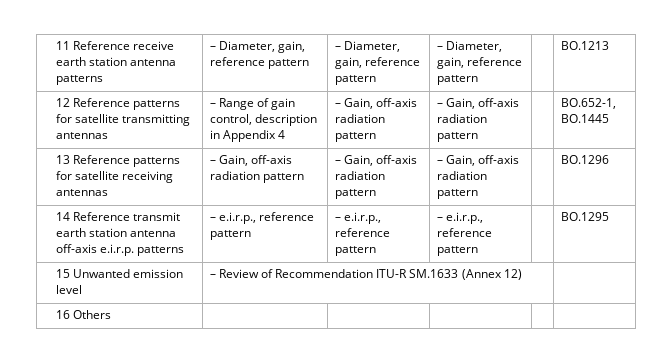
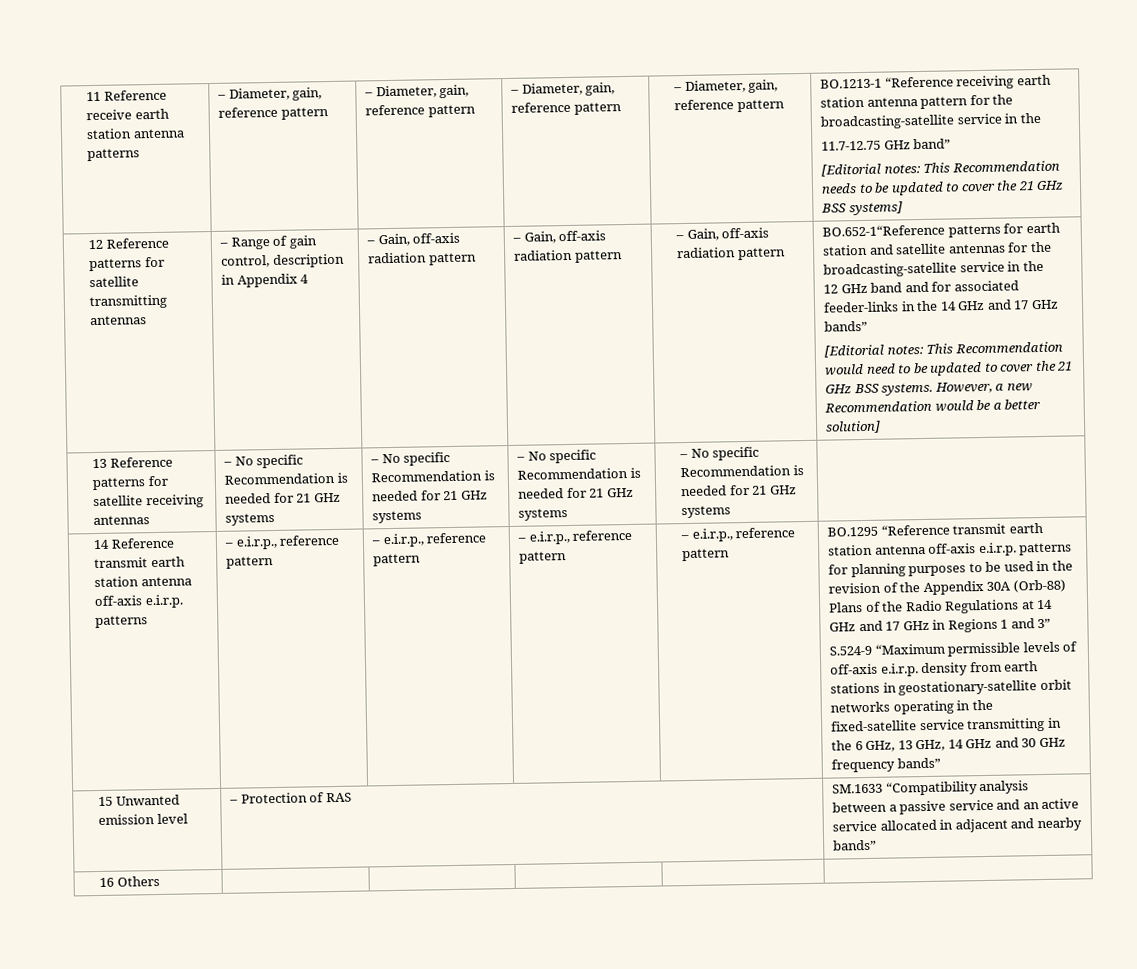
[560,41,609,50] | BO.1213 -> [673,79,779,93] [674,99,785,113] [820,74,1051,90] [820,94,1014,109] [820,112,1041,130] [821,138,952,151] [821,160,1060,177] [821,180,1065,196] [821,201,903,216] – Diameter, gain, reference pattern | BO.1213-1 “Reference receiving earth station antenna pattern for the broadcasting-satellite service in the // 11.7-12.75 GHz band” // [Editorial notes: This Recommendation needs to be updated to cover the 21 GHz BSS systems]
[560,98,616,109] [560,114,609,123] | BO.652-1, BO.1445 -> [675,227,770,241] [677,247,786,261] [822,222,1060,238] [822,241,1052,256] [823,260,1044,278] [823,280,1019,294] [823,299,1059,313] [824,320,869,332] [824,341,1063,358] [825,360,1074,376] [825,381,1033,396] [824,398,1042,413] [825,420,882,434] – Gain, off-axis radiation pattern | BO.652-1“Reference patterns for earth station and satellite antennas for the broadcasting-satellite service in the // 12 GHz band and for associated feeder-links in the 14 GHz and 17 GHz bands” // [Editorial notes: This Recommendation would need to be updated to cover the 21 GHz BSS systems. However, a new Recommendation would be a better solution]
[219,155,293,166] [209,171,305,183] [334,155,418,166] [334,171,385,180] [334,189,376,199] [436,155,520,166] [436,171,487,180] [436,189,478,199] [560,155,609,164] Gain, off-axis radiation pattern | – Gain, off-axis radiation pattern | – Gain, off-axis radiation pattern | | BO.1296 -> [234,454,304,469] [224,472,348,485] [225,492,341,504] [225,512,276,526] [370,451,451,466] [371,470,495,483] [372,490,488,502] [372,510,423,524] [516,449,597,464] [517,467,641,480] [518,487,634,499] [518,508,569,521] [679,446,760,461] [680,465,804,478] [681,484,797,497] [681,505,732,519] No specific Recommendation is needed for 21 GHz systems | – No specific Recommendation is needed for 21 GHz systems | – No specific Recommendation is needed for 21 GHz systems | – No specific Recommendation is needed for 21 GHz systems |
[560,212,609,221] | BO.1295 -> [680,527,796,542] [682,548,731,562] [827,522,1043,537] [828,542,1073,557] [828,560,1073,578] [828,579,1066,596] [829,599,1054,614] [829,618,1052,633] [829,641,1078,657] [830,661,1039,677] [830,679,1072,696] [830,699,993,715] [831,717,1062,733] [831,737,1066,753] [831,757,941,773] – e.i.r.p., reference pattern | BO.1295 “Reference transmit earth station antenna off-axis e.i.r.p. patterns for planning purposes to be used in the revision of the Appendix 30A (Orb-88) Plans of the Radio Regulations at 14 GHz and 17 GHz in Regions 1 and 3” // S.524-9 “Maximum permissible levels of off-axis e.i.r.p. density from earth stations in geostationary-satellite orbit networks operating in the fixed-satellite service transmitting in the 6 GHz, 13 GHz, 14 GHz and 30 GHz frequency bands”
[219,269,522,280] Review of Recommendation ITU-R SM.1633 (Annex 12) | -> [240,792,352,804] [832,780,1030,796] [832,798,1080,815] [832,817,1082,833] [833,839,878,851] Protection of RAS | SM.1633 “Compatibility analysis between a passive service and an active service allocated in adjacent and nearby bands”

